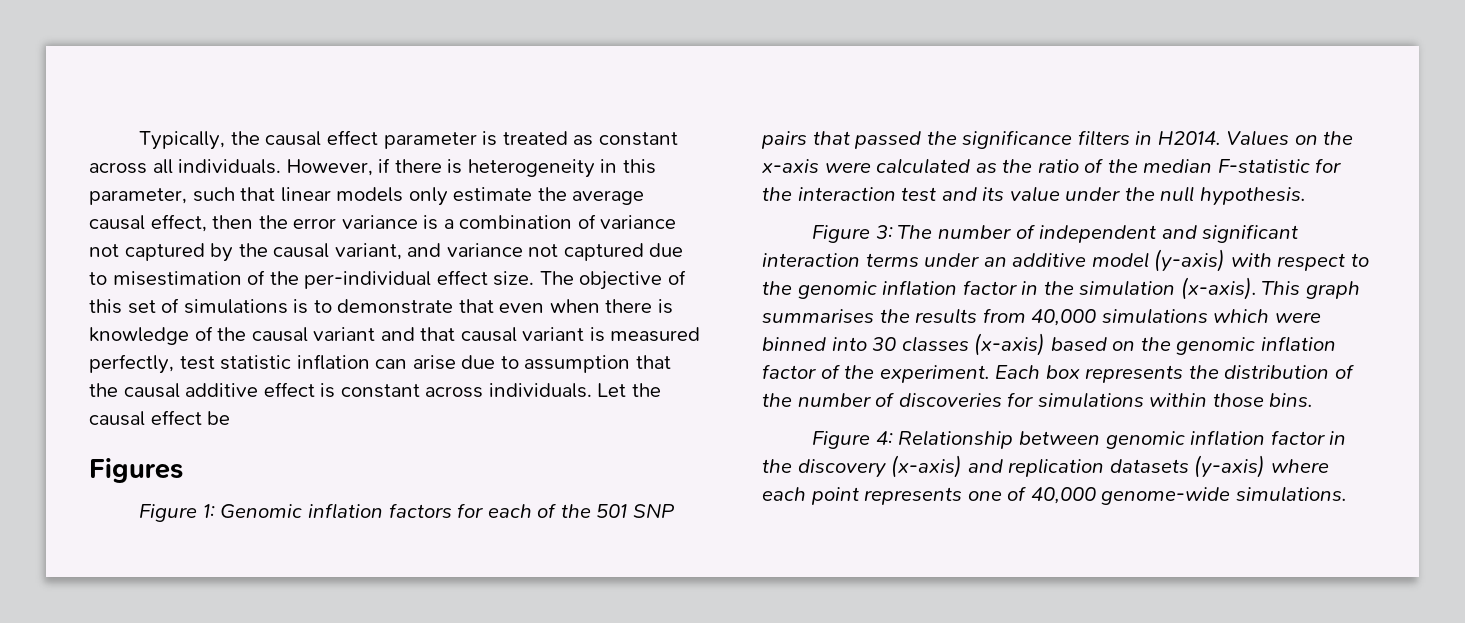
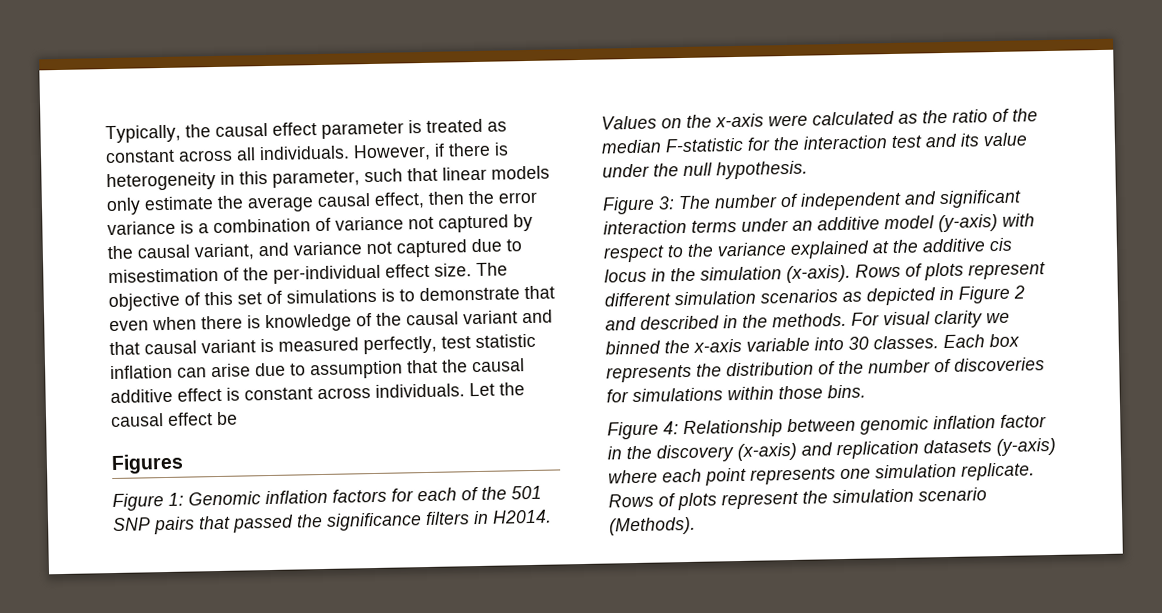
[797,277,1360,300] [762,308,1321,326] [762,333,1336,356] [762,364,990,383] genomic inflation factor in the simulation (x-axis). This graph summarises the results from 40,000 simulations which were binned into 30 classes (x-axis) based on the genomic inflation factor of the experiment. -> [717,237,1013,259] [604,262,1046,284] [604,285,1025,307] [605,310,1010,331] [605,335,939,355] variance explained at the additive cis locus in the simulation (x-axis). Rows of plots represent different simulation scenarios as depicted in Figure 2 and described in the methods. For visual clarity we binned the x-axis variable into 30 classes.
[1007,486,1347,505] of 40,000 genome-wide simulations. -> [875,462,1035,481] [608,487,987,511] [609,516,696,536] simulation replicate. Rows of plots represent the simulation scenario (Methods).

